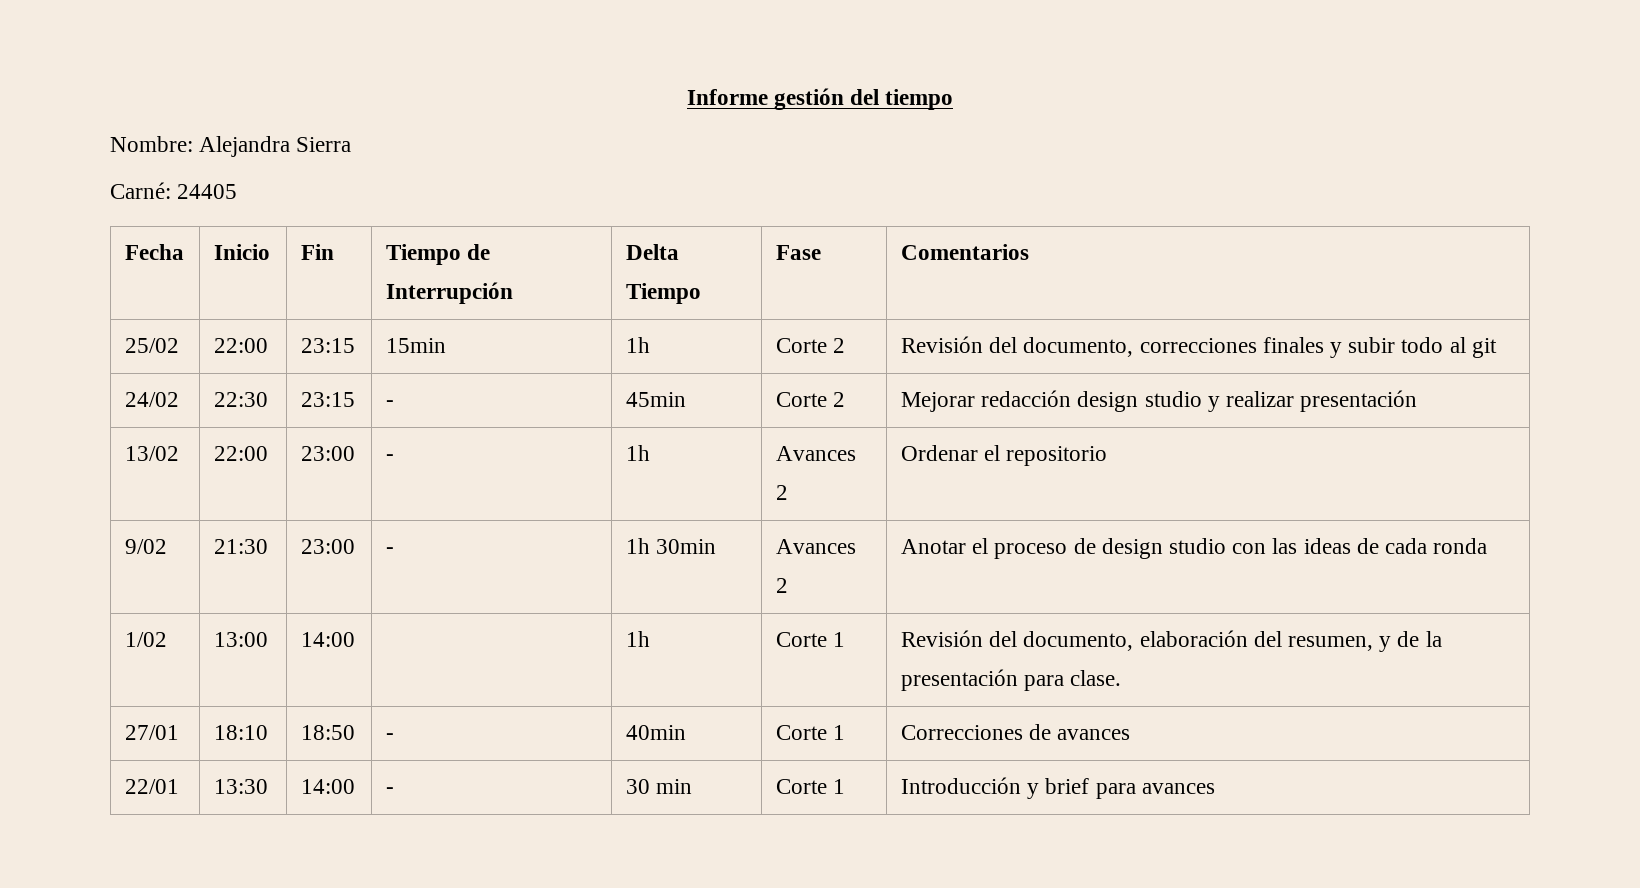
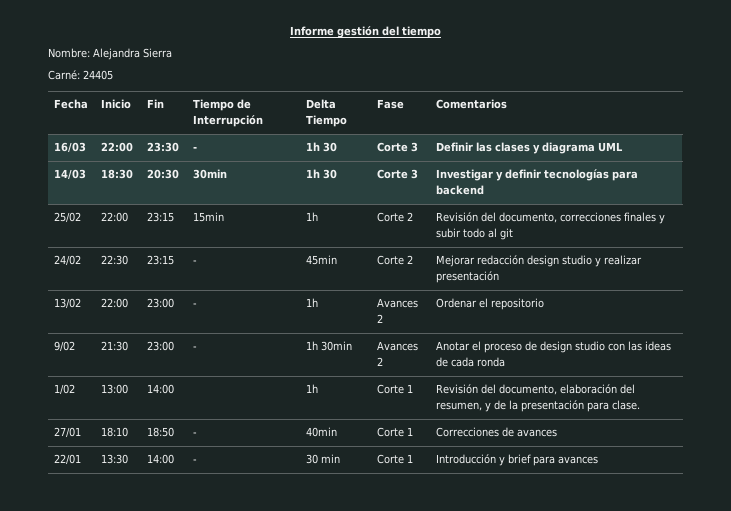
(1029, 252) none -> [54,142,87,153] [101,142,134,152] [147,142,180,152] [193,147,198,151] [306,142,338,152] [377,142,419,152] [436,142,624,154] [54,169,87,180] [101,169,134,179] [147,169,180,179] [193,169,228,179] [306,169,338,179] [377,169,419,179] [436,169,639,181] [436,185,485,195] // 16/03 | 22:00 | 23:30 | - | 1h 30 | Corte 3 | Definir las clases y diagrama UML // 14/03 | 18:30 | 20:30 | 30min | 1h 30 | Corte 3 | Investigar y definir tecnologías para backend

